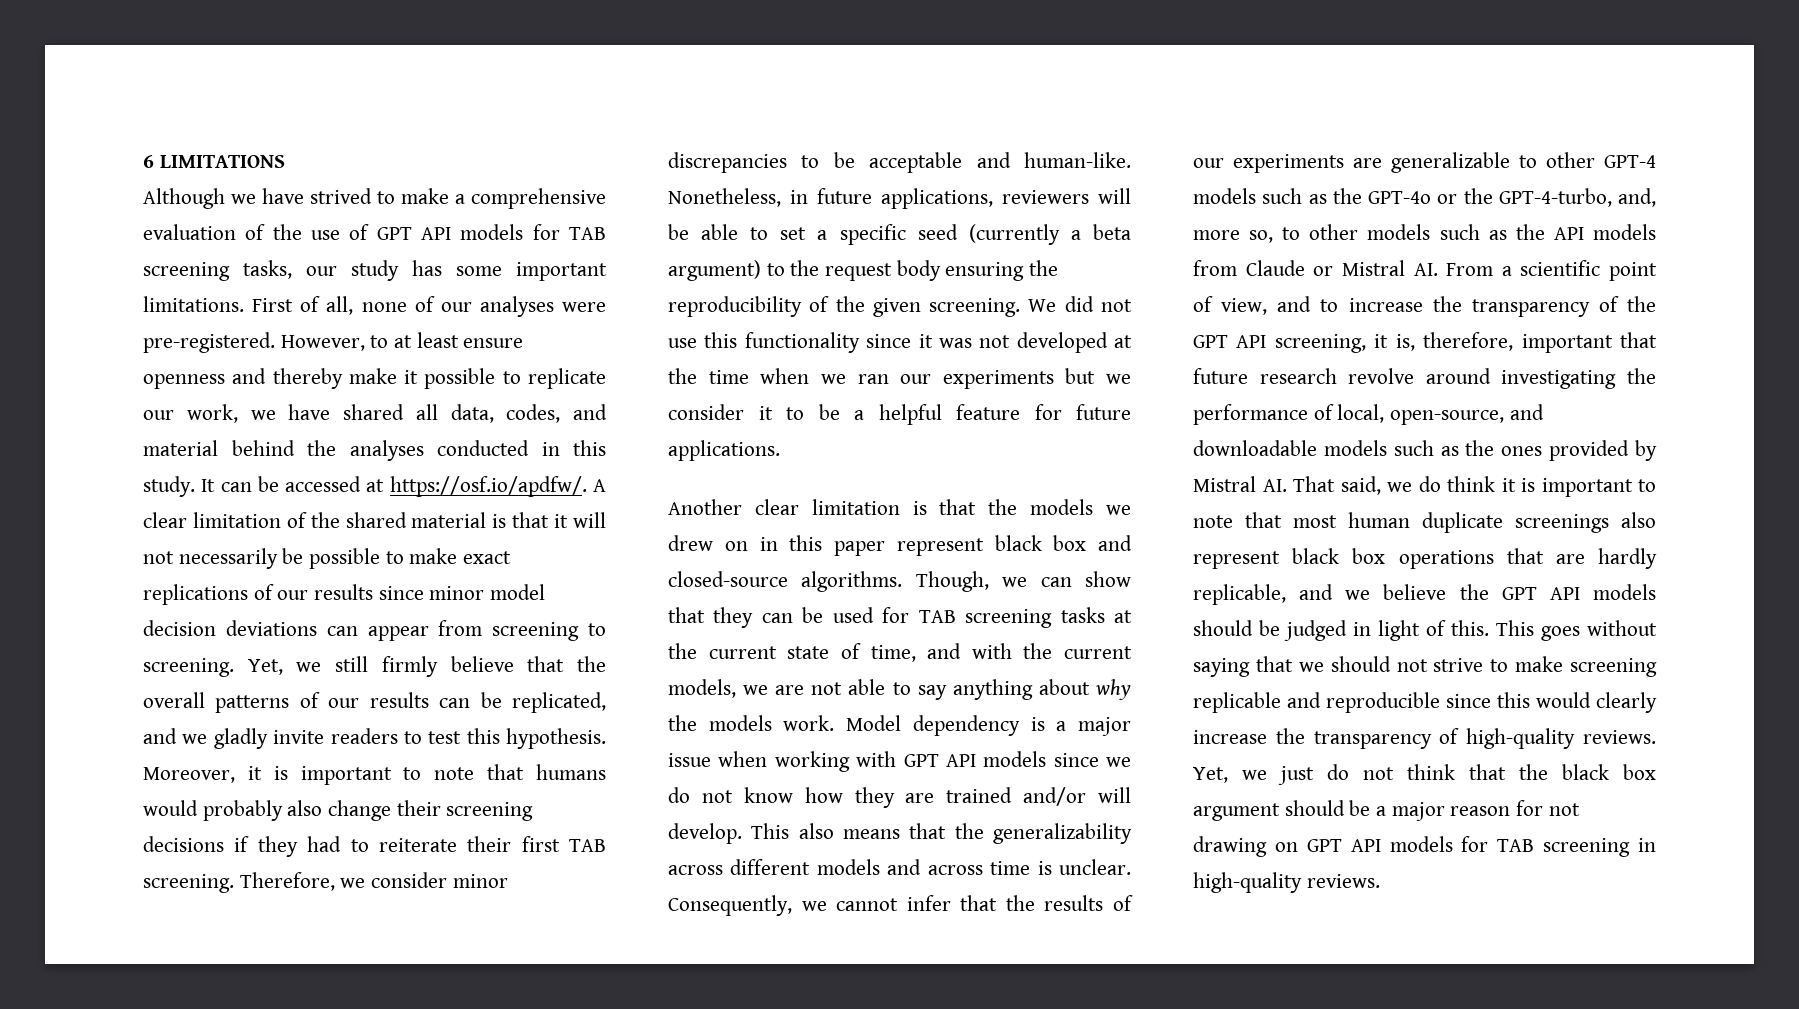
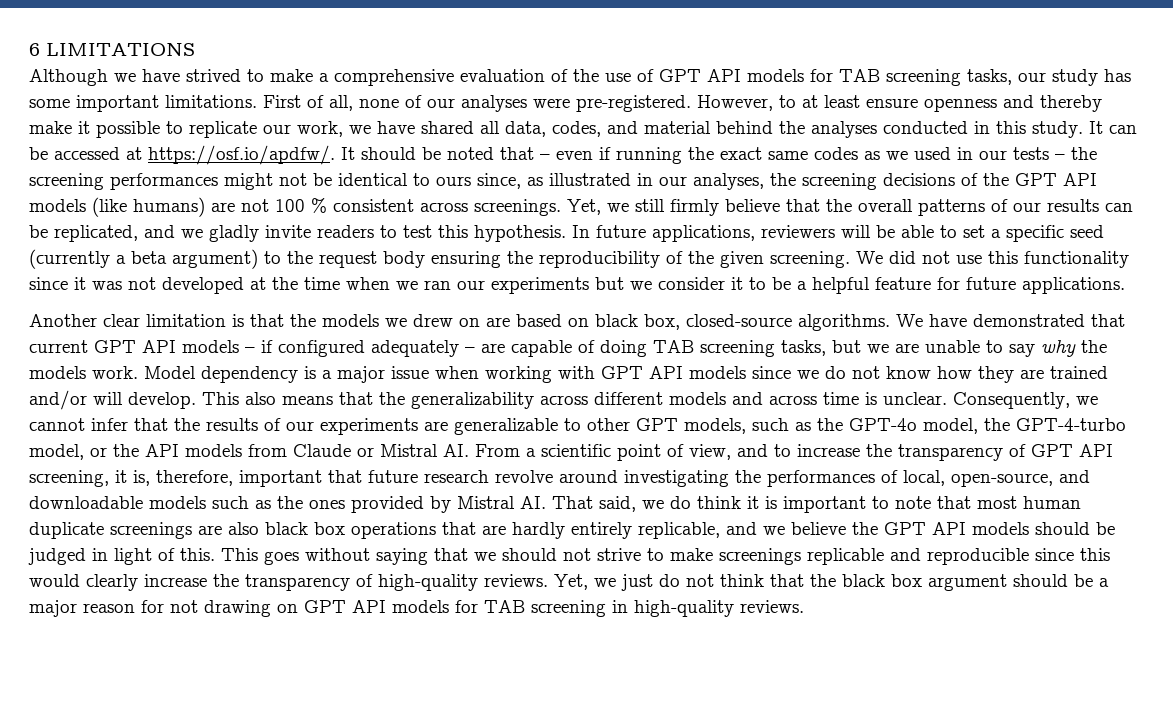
[593,479,606,492] [143,512,607,528] [143,548,512,569] [143,584,546,605] [143,620,606,641] [143,658,234,677] A clear limitation of the shared material is that it will not necessarily be possible to make exact replications of our results since minor model decision deviations can appear from screening to screening. -> [341,147,1097,164] [29,173,1097,190] [29,197,561,217] It should be noted that – even if running the exact same codes as we used in our tests – the screening performances might not be identical to ours since, as illustrated in our analyses, the screening decisions of the GPT API models (like humans) are not 100 % consistent across screenings.
[143,764,606,785] [143,800,534,821] [143,836,606,857] [143,872,508,893] [668,152,1131,173] [668,188,808,207] Moreover, it is important to note that humans would probably also change their screening decisions if they had to reiterate their first TAB screening. Therefore, we consider minor discrepancies to be acceptable and human-like. Nonetheless, in -> [572,225,590,238] In
[759,535,1132,556] [668,571,1131,592] [668,607,1132,628] [668,643,1132,662] [668,679,1090,700] in this paper represent black box and closed-source algorithms. Though, we can show that they can be used for TAB screening tasks at the current state of time, and with the current models, we are not able to say anything about -> [486,314,1125,331] [29,340,1035,357] are based on black box, closed-source algorithms. We have demonstrated that current GPT API models – if configured adequately – are capable of doing TAB screening tasks, but we are unable to say
[1604,155,1656,168] [1193,188,1256,204] GPT-4 models -> [636,418,746,434] GPT models,
[1437,188,1656,207] [1193,224,1507,243] or the GPT-4-turbo, and, more so, to other models such as -> [923,418,1126,434] [29,444,107,460] model, the GPT-4-turbo model, or
[1627,296,1656,312] the -> (1026, 450) none
[1193,404,1308,425] performance -> [767,470,875,487] performances
[1621,512,1656,528] [1193,551,1280,569] also represent -> [198,522,259,535] are also
(1657, 558) none -> [571,522,632,539] entirely
[1570,658,1657,677] screening -> [719,548,801,565] screenings

